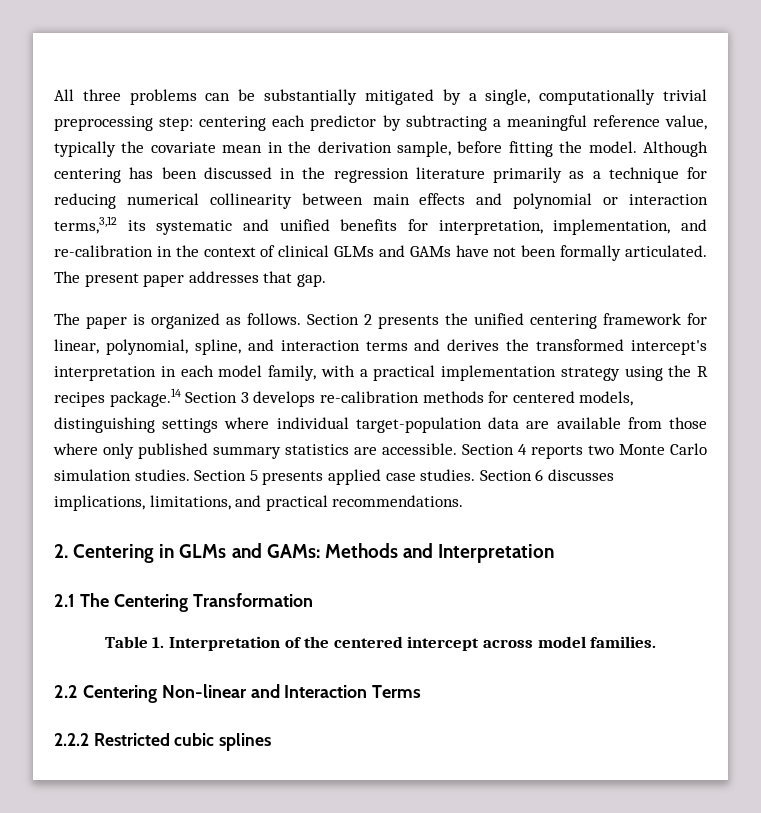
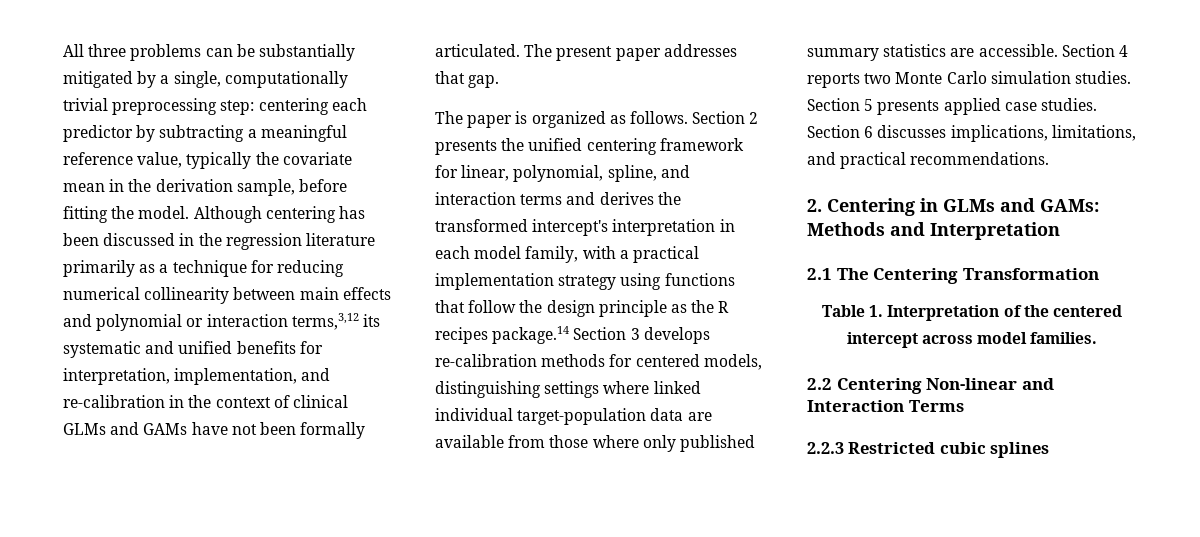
(663, 373) none -> [664,273,735,286] [435,300,687,317] functions that follow the design principle as
(270, 423) none -> [653,381,701,394] linked
[54,733,89,746] 2.2.2 -> [807,442,844,454] 2.2.3

